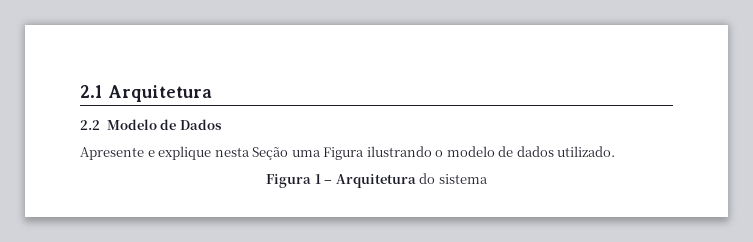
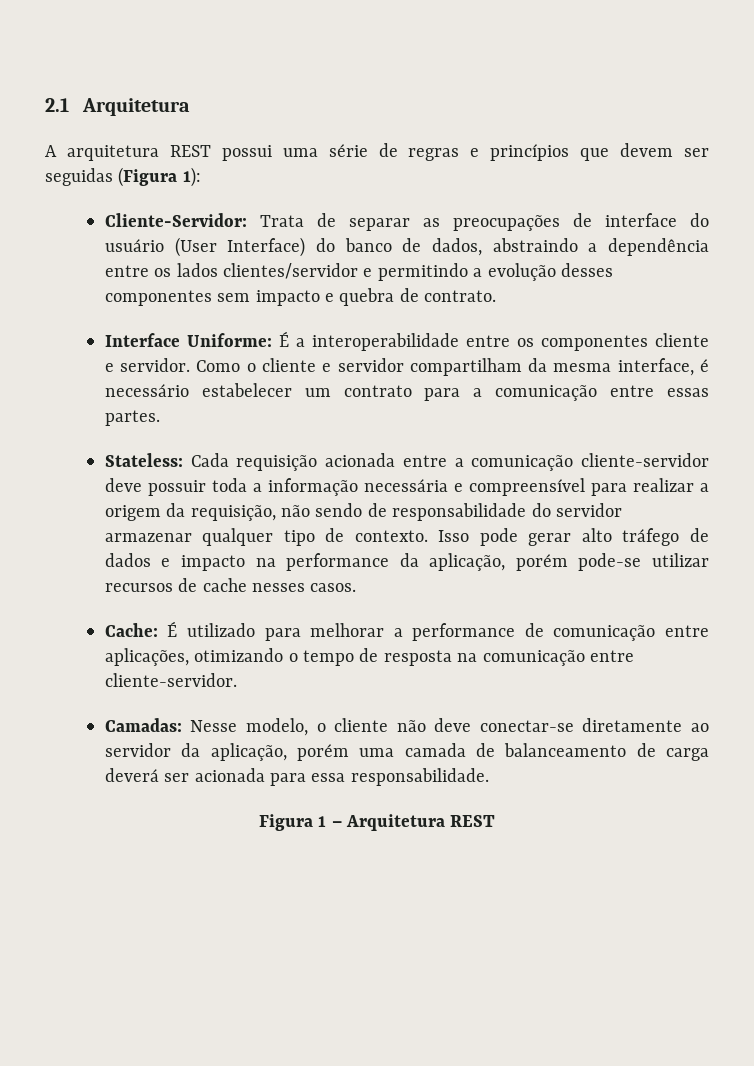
[80,119,222,130] [80,146,616,160] 2.2 Modelo de Dados // Apresente e explique nesta Seção uma Figura ilustrando o modelo de dados utilizado. -> [45,143,709,161] [45,167,201,187] [104,213,709,231] [104,237,709,257] [104,263,614,281] [104,288,497,306] [104,331,709,351] [104,358,709,376] [104,383,709,401] [104,410,160,426] [104,453,709,471] [104,478,709,496] [104,503,623,521] [104,528,709,546] [104,553,710,571] [104,578,357,592] [104,621,710,641] [104,648,635,666] [104,673,237,687] [104,718,710,736] [104,743,709,761] [104,768,489,786] A arquitetura REST possui uma série de regras e princípios que devem ser seguidas (Figura 1): // Cliente-Servidor: Trata de separar as preocupações de interface do usuário (User Interface) do banco de dados, abstraindo a dependência entre os lados clientes/servidor e permitindo a evolução desses componentes sem impacto e quebra de contrato. // Interface Uniforme: É a interoperabilidade entre os componentes cliente e servidor. Como o cliente e servidor compartilham da mesma interface, é necessário estabelecer um contrato para a comunicação entre essas partes. // Stateless: Cada requisição acionada entre a comunicação cliente-servidor deve possuir toda a informação necessária e compreensível para realizar a origem da requisição, não sendo de responsabilidade do servidor armazenar qualquer tipo de contexto. Isso pode gerar alto tráfego de dados e impacto na performance da aplicação, porém pode-se utilizar recursos de cache nesses casos. // Cache: É utilizado para melhorar a performance de comunicação entre aplicações, otimizando o tempo de resposta na comunicação entre cliente-servidor. // Camadas: Nesse modelo, o cliente não deve conectar-se diretamente ao servidor da aplicação, porém uma camada de balanceamento de carga deverá ser acionada para essa responsabilidade.
[419,173,488,184] do sistema -> [450,815,496,827] REST

